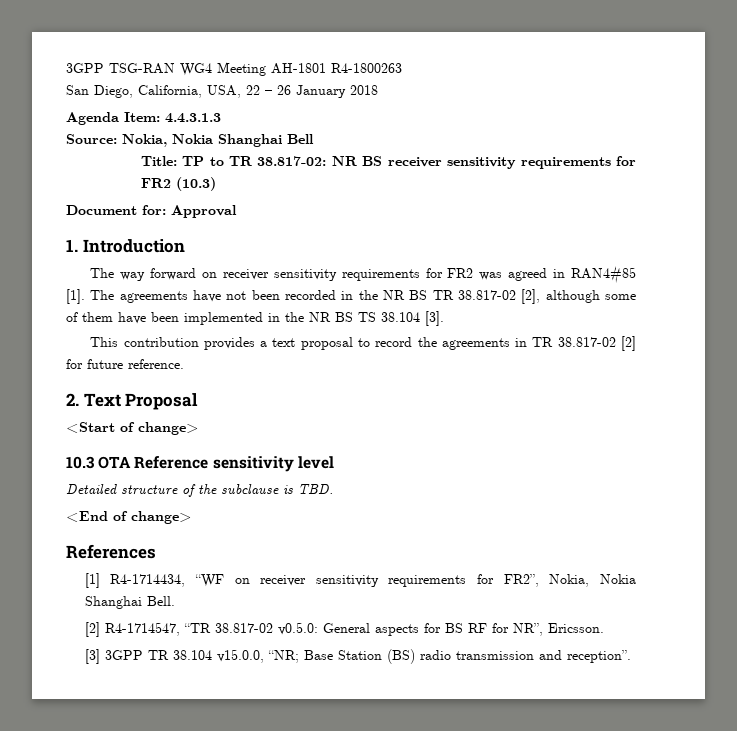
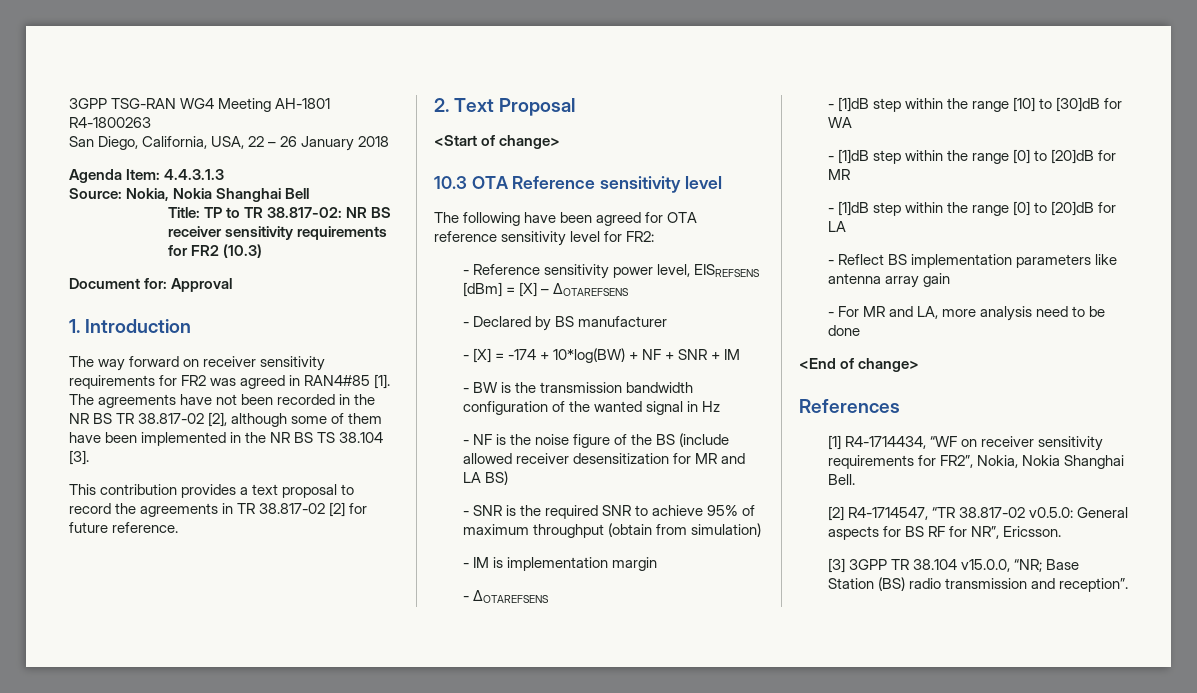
[66,484,333,497] Detailed structure of the subclause is TBD. -> [434,212,698,226] [434,231,655,246] [462,264,760,279] [462,282,629,297] [462,316,667,331] [462,348,741,363] [462,382,693,393] [462,401,720,415] [462,433,730,448] [462,453,745,464] [462,471,508,485] [462,505,756,519] [462,523,761,538] [462,557,657,571] [462,590,549,603] [827,97,1123,112] [827,117,852,128] [827,149,1117,164] [827,169,850,180] [827,201,1117,216] [827,221,846,232] [827,254,1117,268] [827,273,950,288] [827,306,1106,321] [827,325,860,336] The following have been agreed for OTA reference sensitivity level for FR2: // - Reference sensitivity power level, EISREFSENS [dBm] = [X] – ΔOTAREFSENS // - Declared by BS manufacturer // - [X] = -174 + 10*log(BW) + NF + SNR + IM // - BW is the transmission bandwidth configuration of the wanted signal in Hz // - NF is the noise figure of the BS (include allowed receiver desensitization for MR and LA BS) // - SNR is the required SNR to achieve 95% of maximum throughput (obtain from simulation) // - IM is implementation margin // - ΔOTAREFSENS // - [1]dB step within the range [10] to [30]dB for WA // - [1]dB step within the range [0] to [20]dB for MR // - [1]dB step within the range [0] to [20]dB for LA // - Reflect BS implementation parameters like antenna array gain // - For MR and LA, more analysis need to be done

